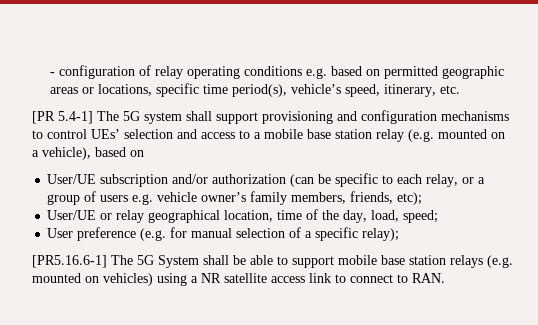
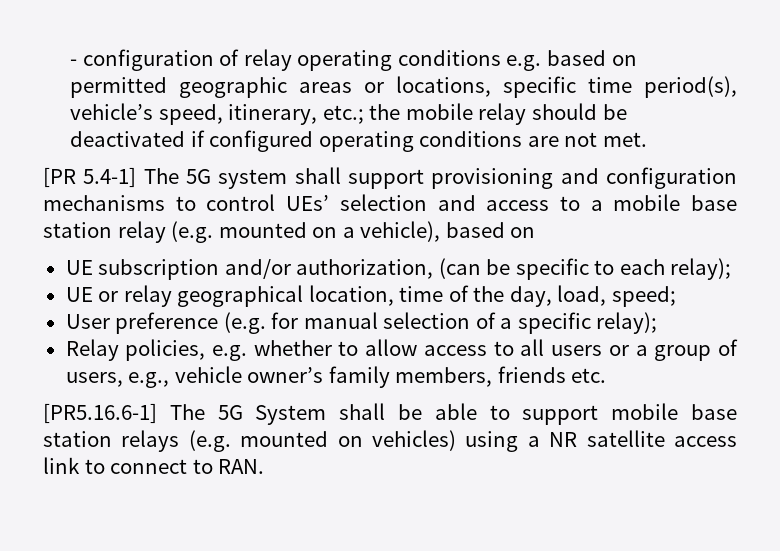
[439,85,460,94] etc. -> [322,103,627,125] [70,130,647,152] etc.; the mobile relay should be deactivated if configured operating conditions are not met.
[47,174,97,184] User/UE -> [65,260,93,275] UE
[212,174,287,184] authorization -> [296,259,434,279] authorization,
[426,174,486,187] [47,191,423,205] [47,210,97,220] relay, or a group of users e.g. vehicle owner’s family members, friends, etc); // User/UE -> [670,258,732,280] [65,287,93,302] relay); // UE
(400, 234) none -> [65,339,738,361] [65,366,607,388] // Relay policies, e.g. whether to allow access to all users or a group of users, e.g., vehicle owner’s family members, friends etc.

